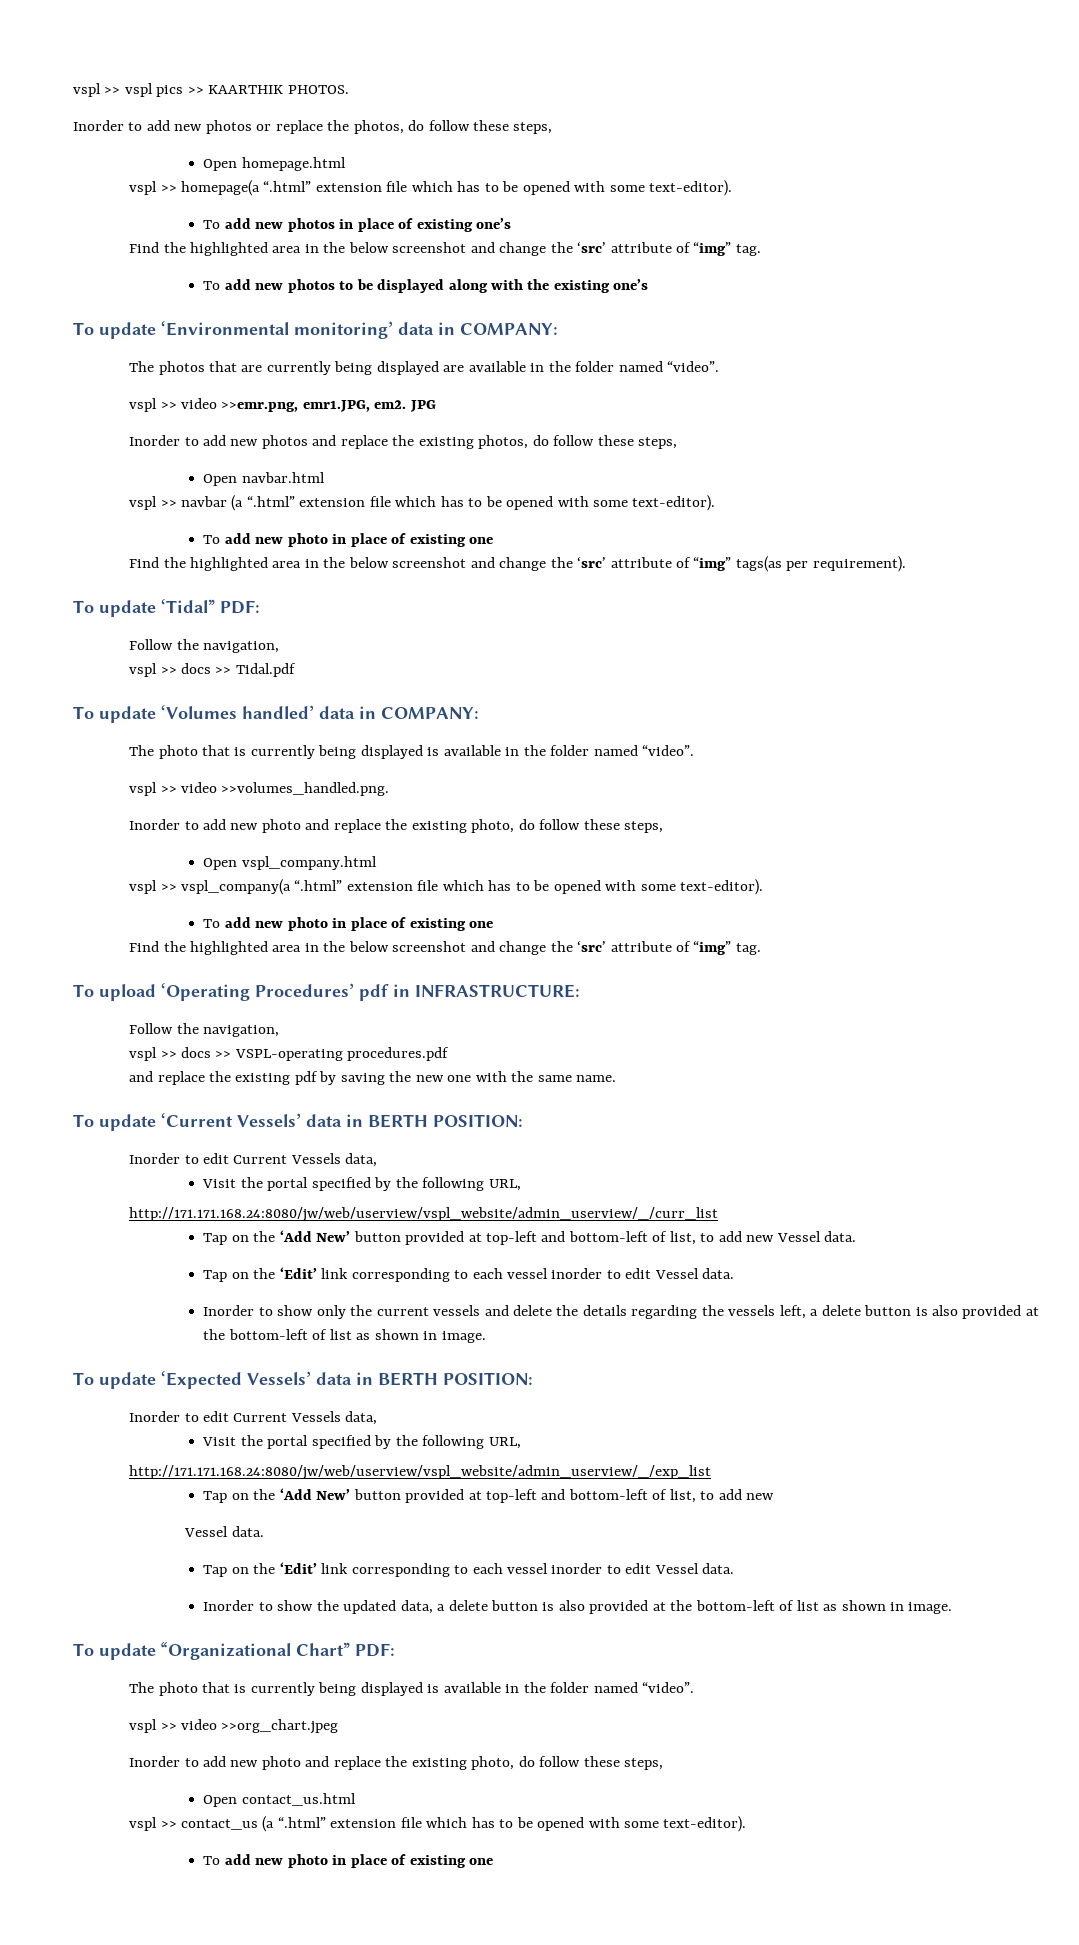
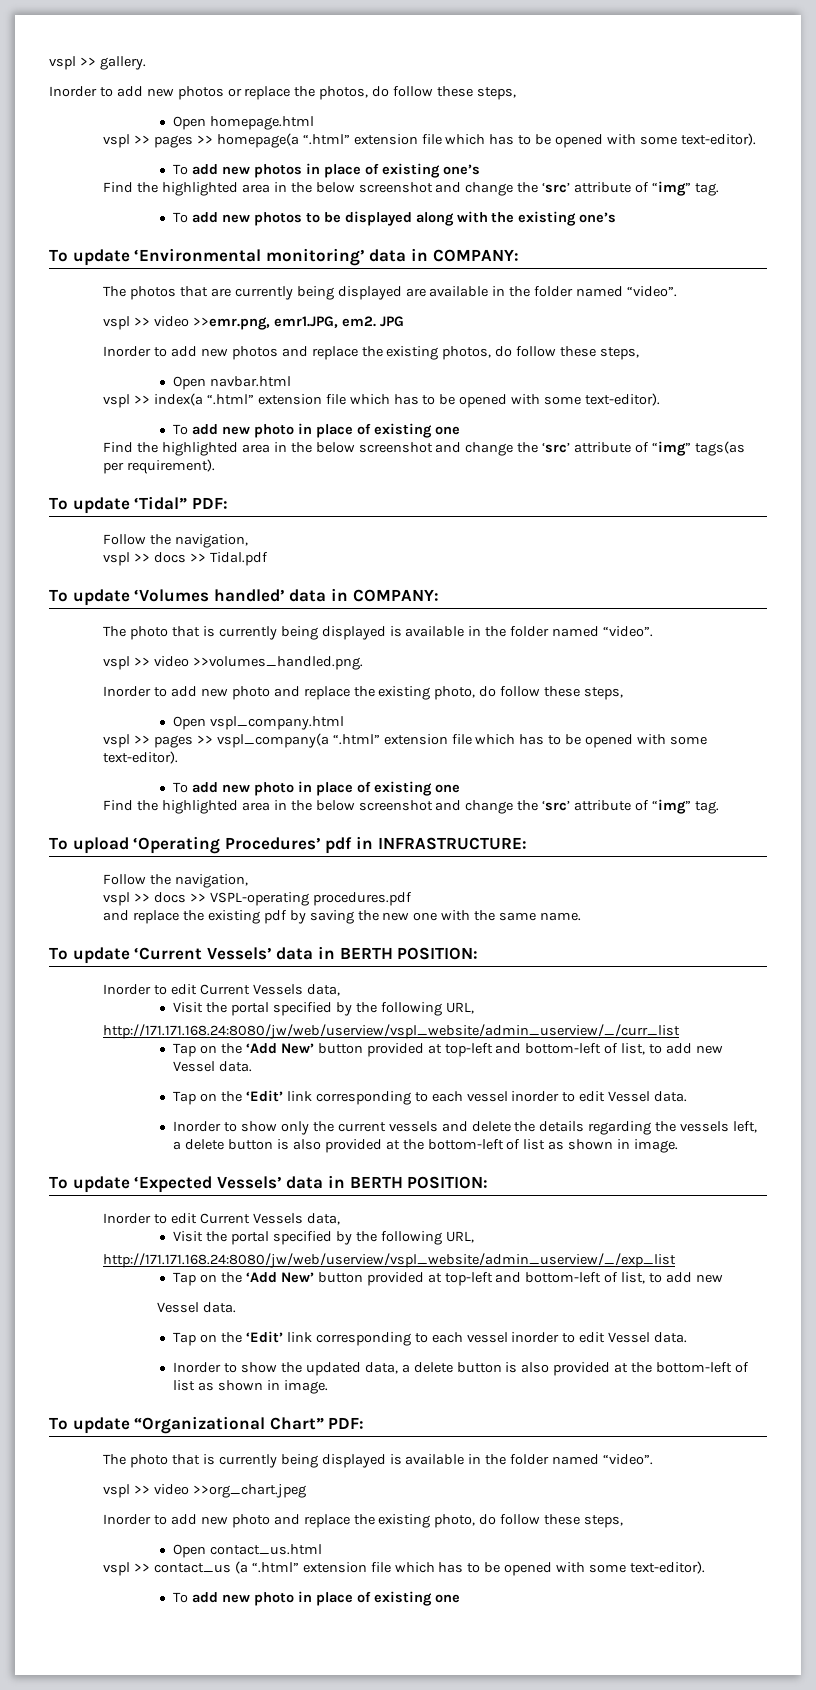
[73,83,349,97] vspl >> vspl pics >> KAARTHIK PHOTOS. -> [49,56,146,70] vspl >> gallery.
(177, 188) none -> [153,135,213,148] pages >>
[181,495,244,511] navbar (a -> [153,393,203,406] index(a
(177, 887) none -> [153,735,213,748] pages >>

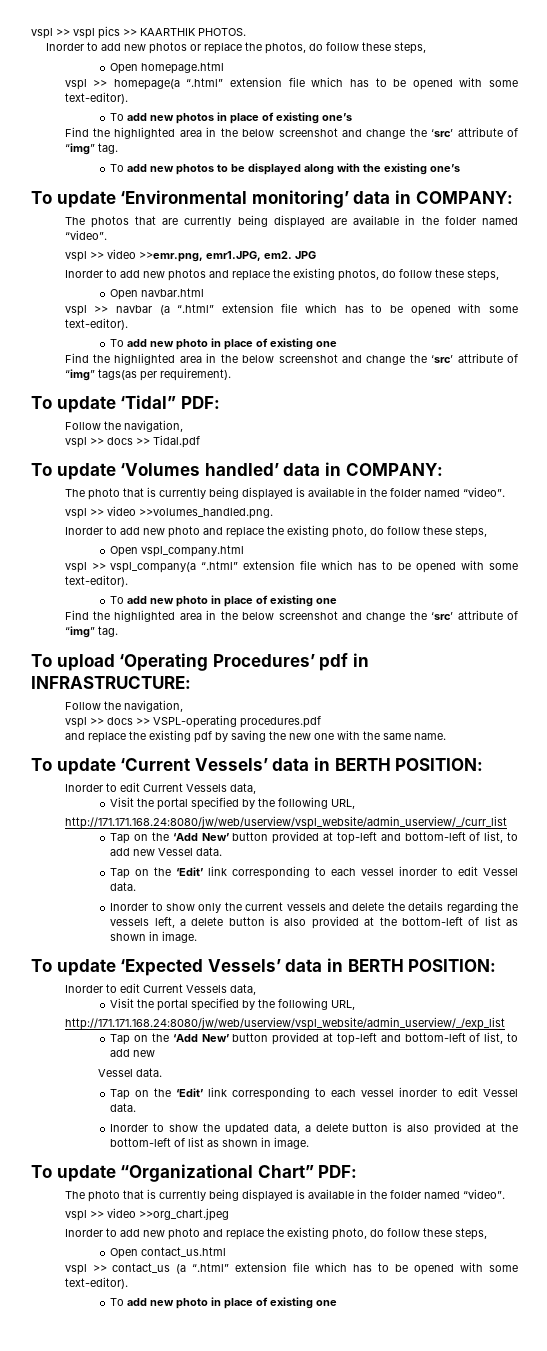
[49,56,146,70] vspl >> gallery. -> [31,26,246,39] vspl >> vspl pics >> KAARTHIK PHOTOS.
[153,135,213,148] pages >> -> (108, 83) none
[153,393,203,406] index(a -> [115,305,170,315] navbar (a
[153,735,213,748] pages >> -> (106, 566) none

